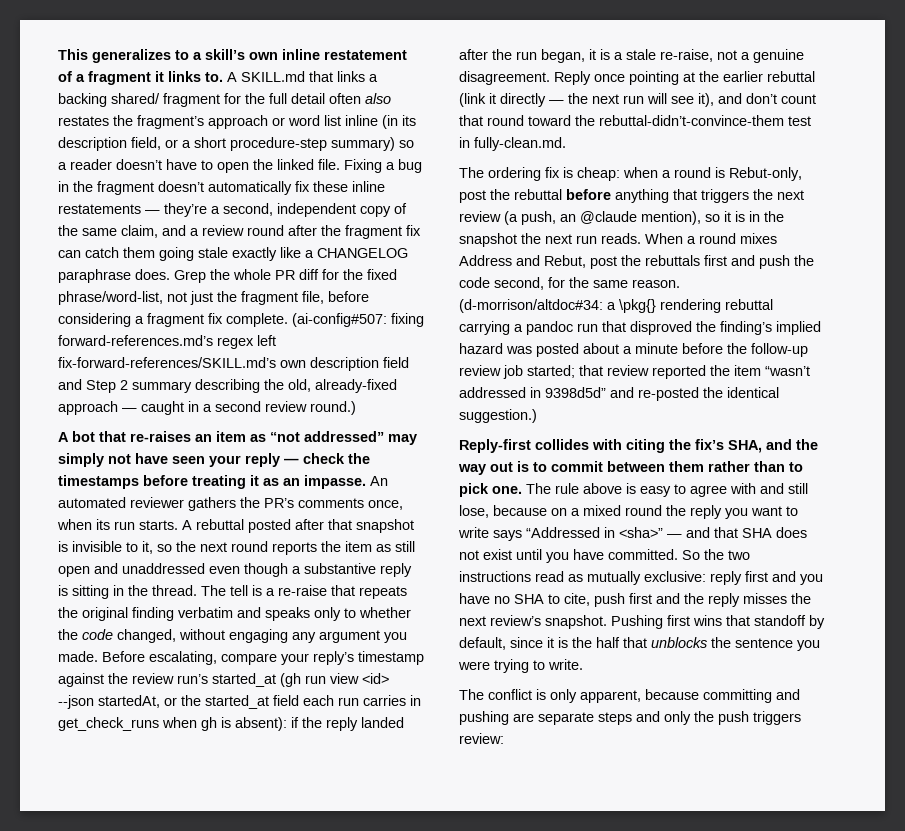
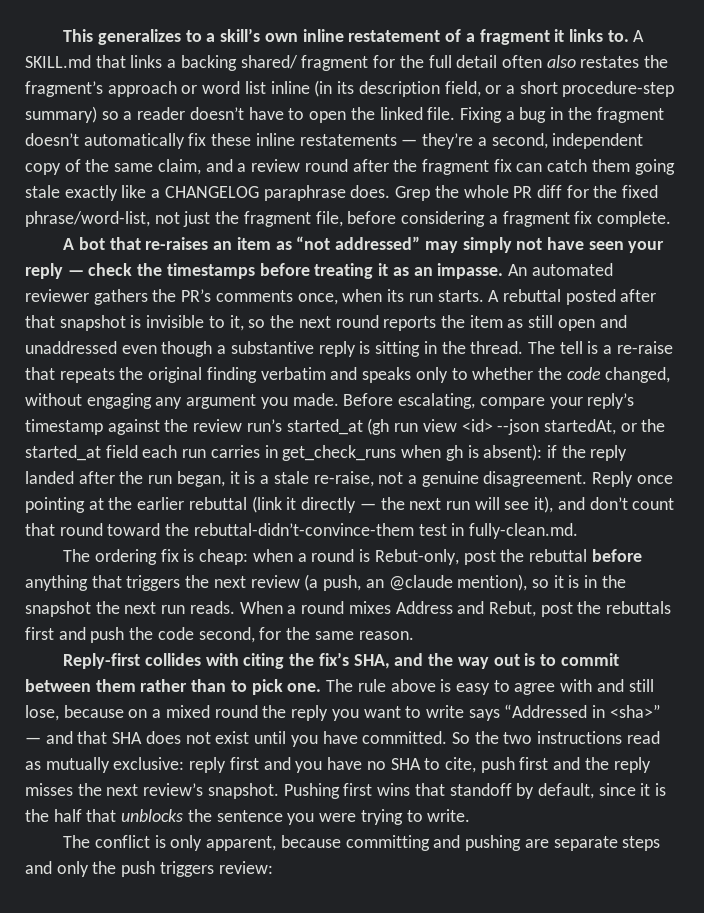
[292,313,424,327] [58,335,276,349] [58,357,409,371] [58,379,397,393] [58,401,356,415] (ai-config#507: fixing forward-references.md’s regex left fix-forward-references/SKILL.md’s own description field and Step 2 summary describing the old, already-fixed approach — caught in a second review round.) -> (671, 219) none
[459,299,773,313] [459,321,821,335] [459,343,808,357] [459,365,810,379] [459,387,779,401] [459,409,537,423] (d-morrison/altdoc#34: a \pkg{} rendering rebuttal carrying a pandoc run that disproved the finding’s implied hazard was posted about a minute before the follow-up review job started; that review reported the item “wasn’t addressed in 9398d5d” and re-posted the identical suggestion.) -> (414, 635) none

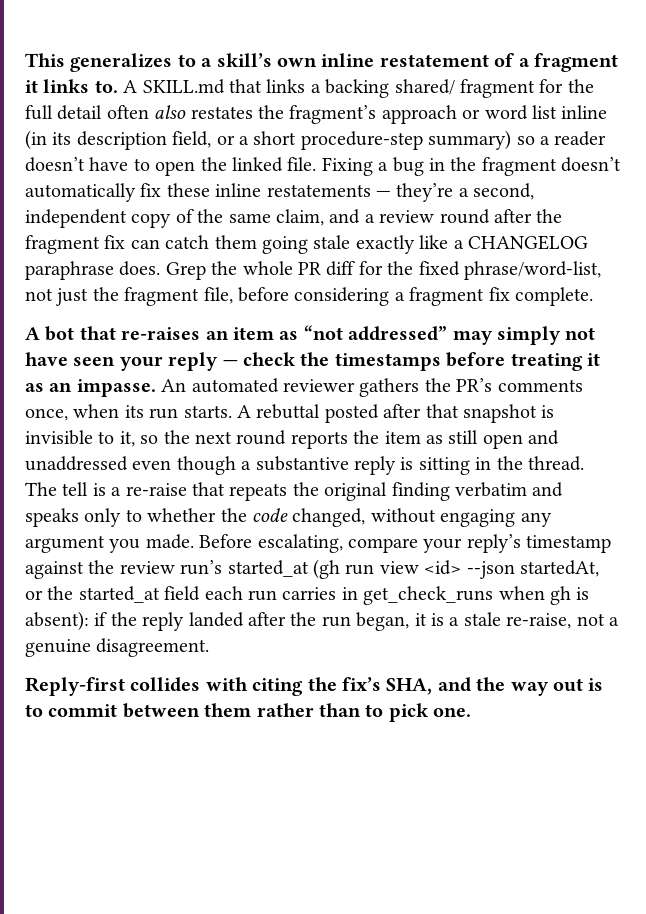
[592,471,673,487] [25,496,675,513] [25,523,579,539] [63,549,642,565] [25,574,626,591] [25,601,672,617] [25,627,414,643] Reply once pointing at the earlier rebuttal (link it directly — the next run will see it), and don’t count that round toward the rebuttal-didn’t-convince-them test in fully-clean.md. // The ordering fix is cheap: when a round is Rebut-only, post the rebuttal before anything that triggers the next review (a push, an @claude mention), so it is in the snapshot the next run reads. When a round mixes Address and Rebut, post the rebuttals first and push the code second, for the same reason. -> (210, 647) none
[326,679,654,695] [25,704,661,721] [25,731,660,747] [25,757,651,773] [25,783,667,799] [25,809,471,825] [63,835,661,851] [25,861,273,877] The rule above is easy to agree with and still lose, because on a mixed round the reply you want to write says “Addressed in <sha>” — and that SHA does not exist until you have committed. So the two instructions read as mutually exclusive: reply first and you have no SHA to cite, push first and the reply misses the next review’s snapshot. Pushing first wins that standoff by default, since it is the half that unblocks the sentence you were trying to write. // The conflict is only apparent, because committing and pushing are separate steps and only the push triggers review: -> (472, 712) none

